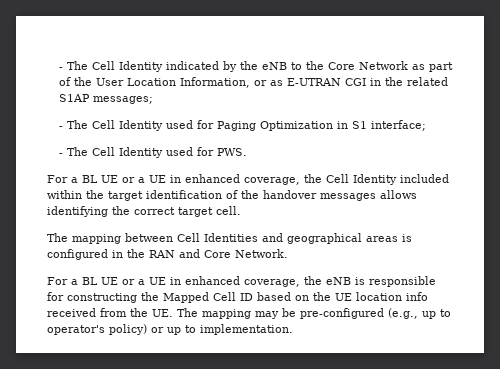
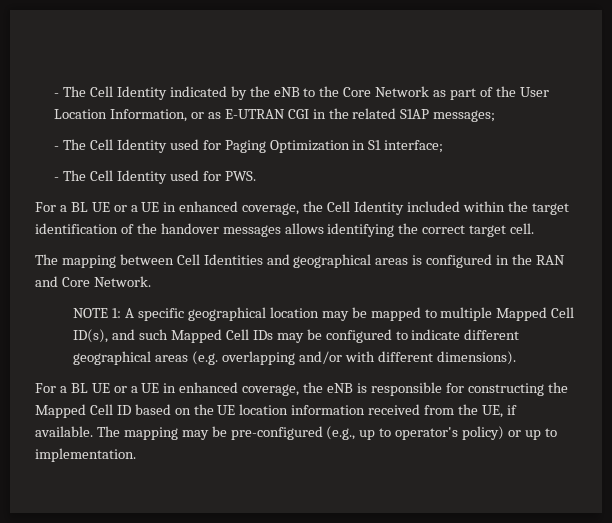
(288, 253) none -> [73,307,575,321] [73,329,520,343] [73,351,516,365] // NOTE 1: A specific geographical location may be mapped to multiple Mapped Cell ID(s), and such Mapped Cell IDs may be configured to indicate different geographical areas (e.g. overlapping and/or with different dimensions).
[406,292,428,301] info -> [291,405,366,415] information
[152,309,173,317] UE. -> [481,405,517,418] [35,426,93,437] UE, if available.

